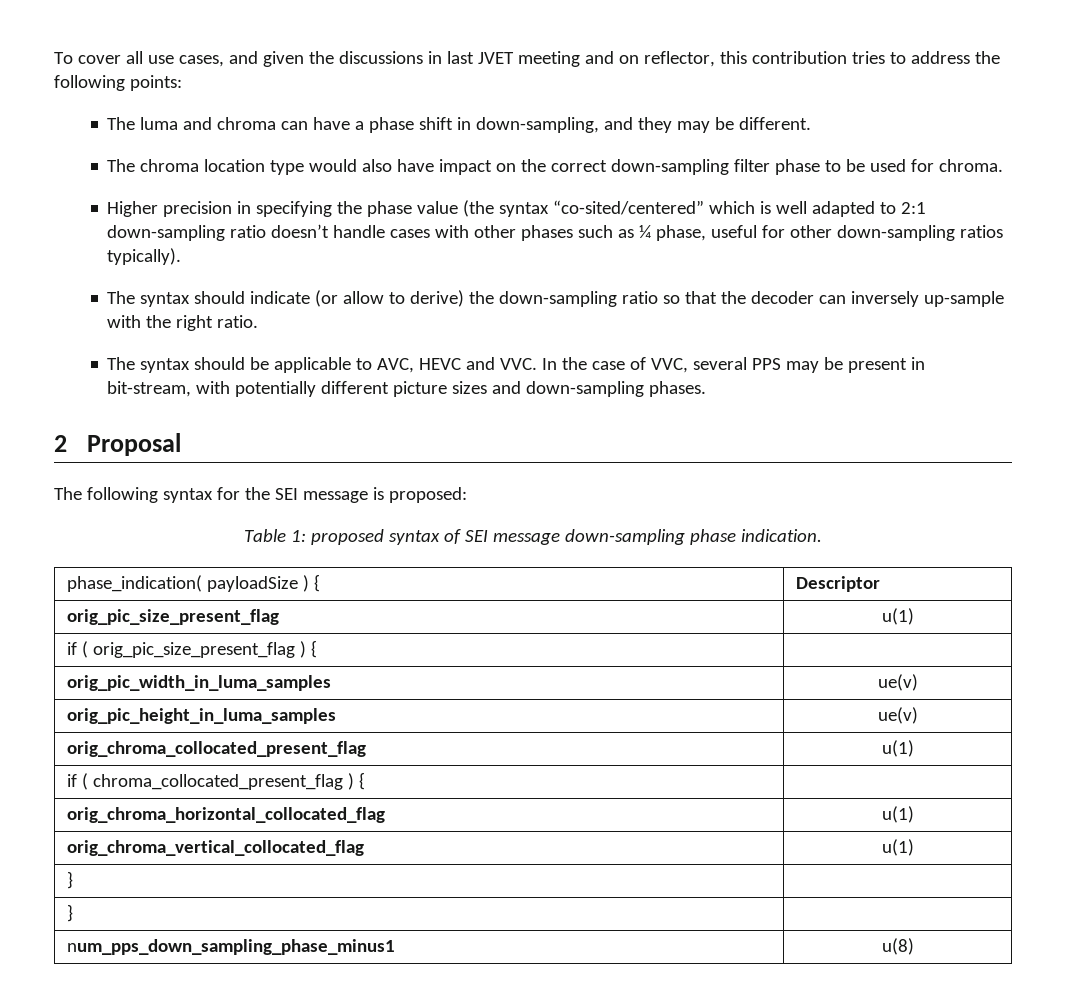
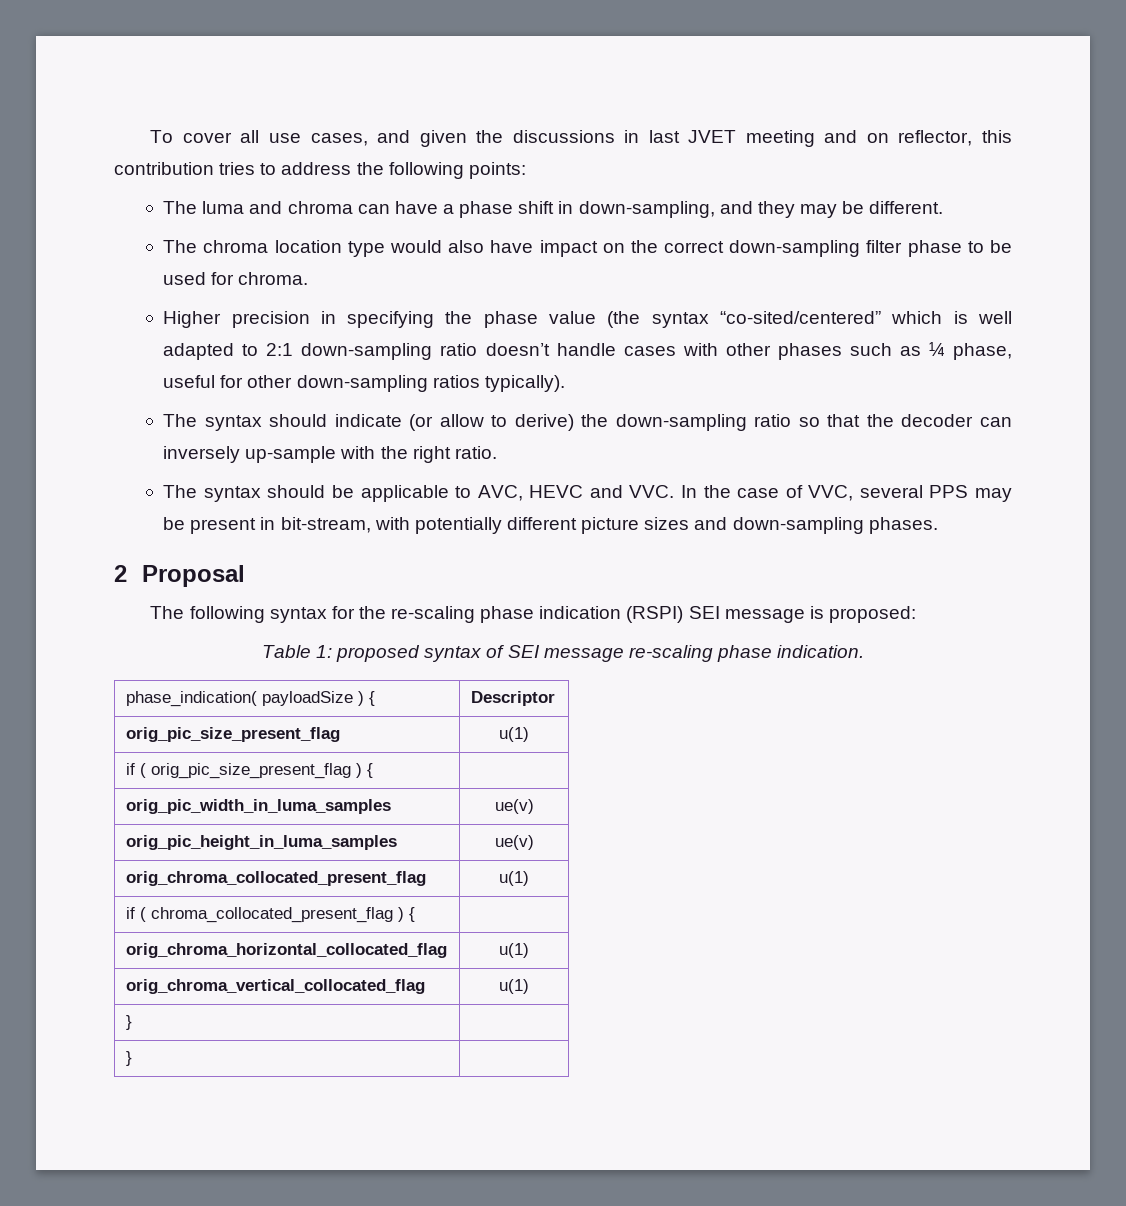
(270, 493) none -> [391,606,684,623] re-scaling phase indication (RSPI)
[564,529,685,545] down-sampling -> [628,645,713,662] re-scaling
[66,939,395,955] [881,938,914,955] // num_pps_down_sampling_phase_minus1 | u(8) -> (132, 1058) none

